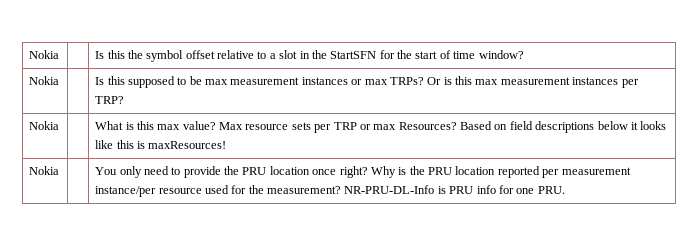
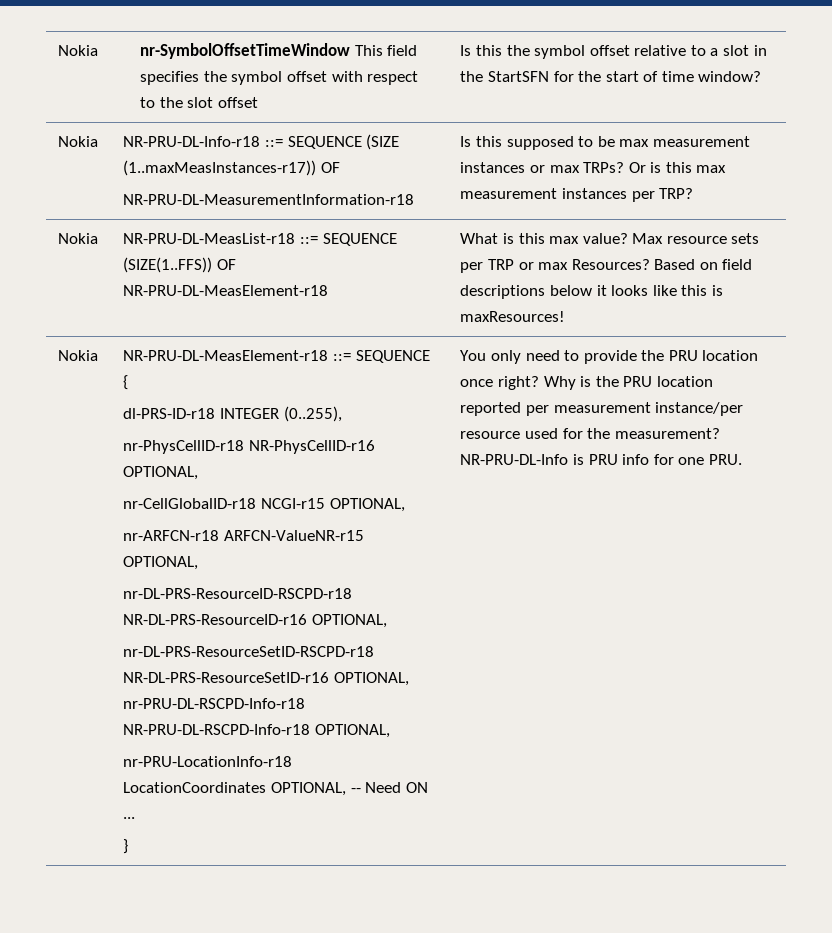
[29,50,60,59] Nokia | -> [58,45,99,56] [140,43,418,59] [140,71,419,85] [140,97,258,108] Nokia | nr-SymbolOffsetTimeWindow This field specifies the symbol offset with respect to the slot offset
(60, 80) none -> [123,134,400,150] [123,160,340,176] [123,194,415,205] NR-PRU-DL-Info-r18 ::= SEQUENCE (SIZE (1..maxMeasInstances-r17)) OF // NR-PRU-DL-MeasurementInformation-r18
(60, 125) none -> [123,233,397,246] [123,257,236,273] [123,285,329,296] NR-PRU-DL-MeasList-r18 ::= SEQUENCE (SIZE(1..FFS)) OF NR-PRU-DL-MeasElement-r18
(60, 170) none -> [123,350,430,363] [123,375,129,390] [123,406,342,422] [123,440,375,454] [123,466,199,480] [123,498,405,512] [123,530,364,541] [123,556,199,570] [123,588,353,599] [123,614,387,628] [123,646,375,657] [123,672,409,686] [123,698,306,709] [123,724,390,738] [123,756,293,767] [123,782,428,796] [123,817,136,819] [123,839,129,854] NR-PRU-DL-MeasElement-r18 ::= SEQUENCE { // dl-PRS-ID-r18 INTEGER (0..255), // nr-PhysCellID-r18 NR-PhysCellID-r16 OPTIONAL, // nr-CellGlobalID-r18 NCGI-r15 OPTIONAL, // nr-ARFCN-r18 ARFCN-ValueNR-r15 OPTIONAL, // nr-DL-PRS-ResourceID-RSCPD-r18 NR-DL-PRS-ResourceID-r16 OPTIONAL, // nr-DL-PRS-ResourceSetID-RSCPD-r18 NR-DL-PRS-ResourceSetID-r16 OPTIONAL, nr-PRU-DL-RSCPD-Info-r18 NR-PRU-DL-RSCPD-Info-r18 OPTIONAL, // nr-PRU-LocationInfo-r18 LocationCoordinates OPTIONAL, -- Need ON ... // }

